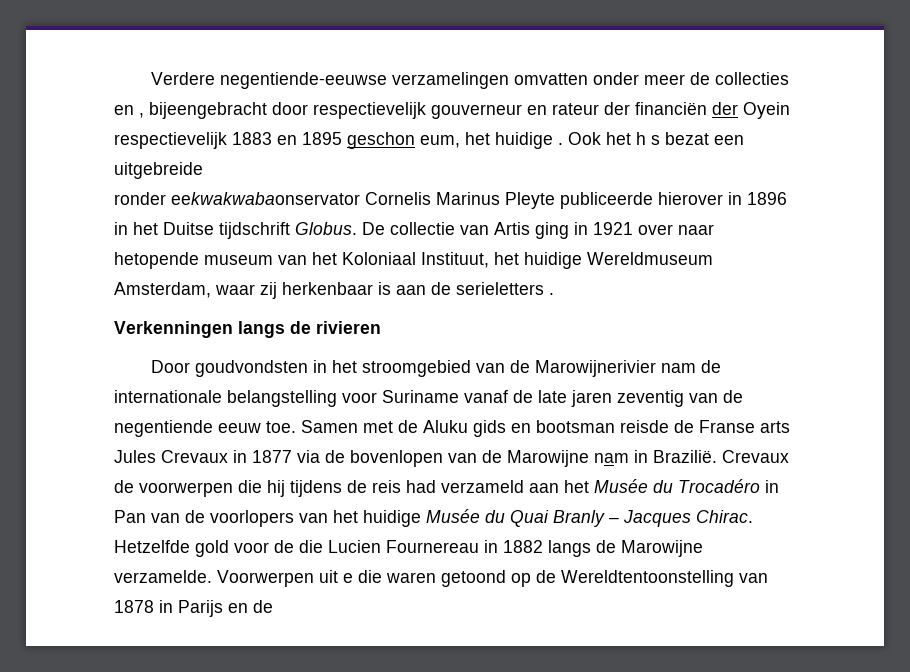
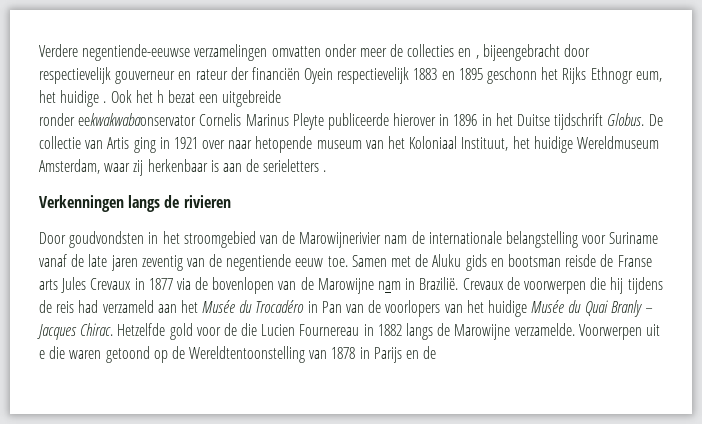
[712,102,738,115] der -> (300, 73) none
[347,132,415,149] geschon -> [487,67,633,84] geschonn het Rijks Ethnogr
[651,135,660,145] s -> (164, 96) none

